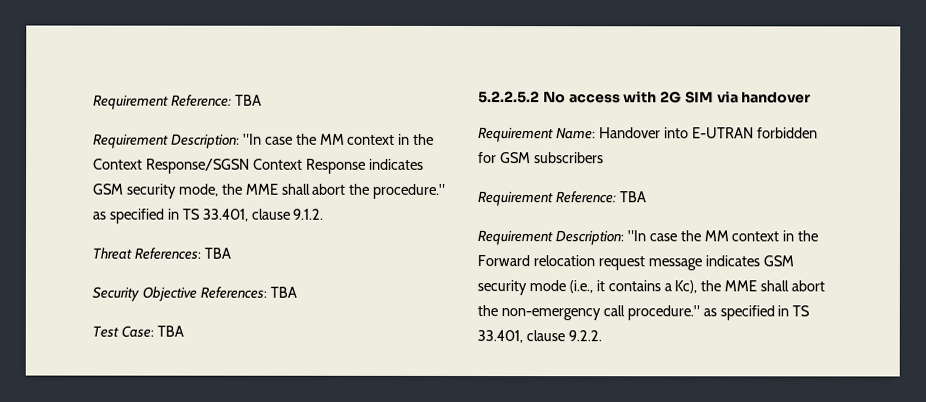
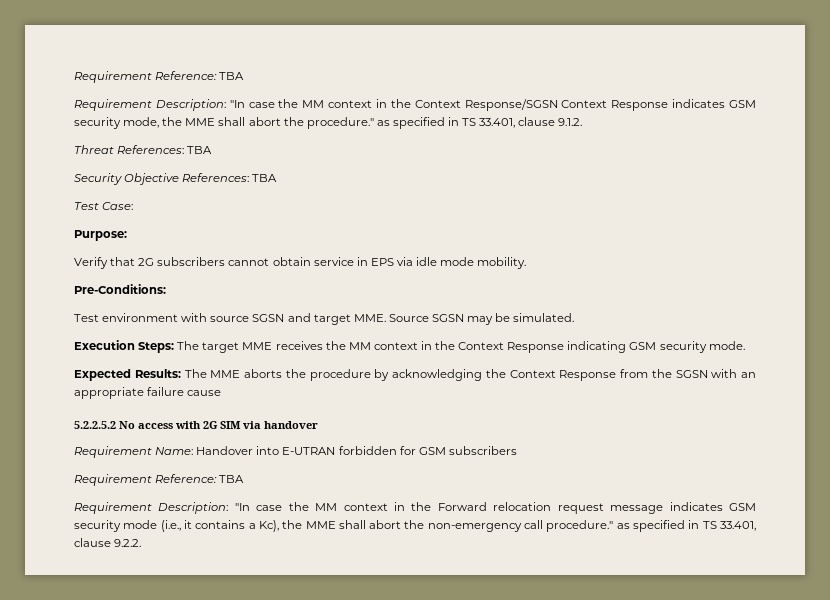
[156,325,184,337] TBA -> [74,230,127,241] [74,257,527,269] [74,284,166,294] [74,313,575,325] [74,340,745,353] [74,369,756,381] [74,387,222,399] // Purpose: // Verify that 2G subscribers cannot obtain service in EPS via idle mode mobility. // Pre-Conditions: // Test environment with source SGSN and target MME. Source SGSN may be simulated. // Execution Steps: The target MME receives the MM context in the Context Response indicating GSM security mode. // Expected Results: The MME aborts the procedure by acknowledging the Context Response from the SGSN with an appropriate failure cause

